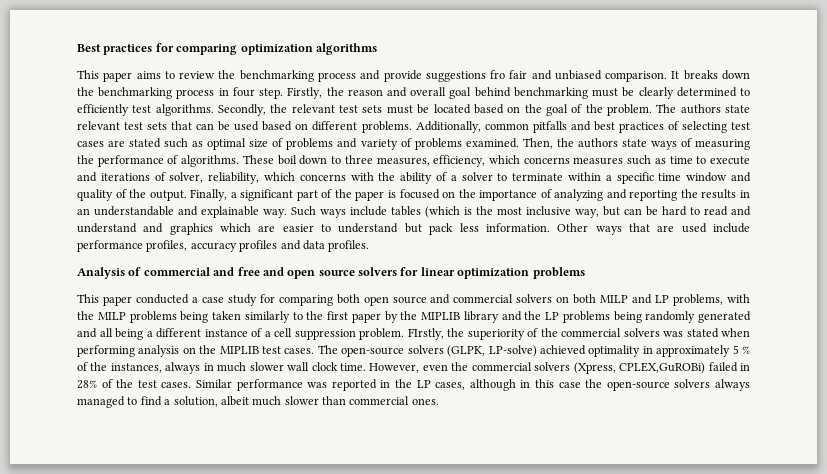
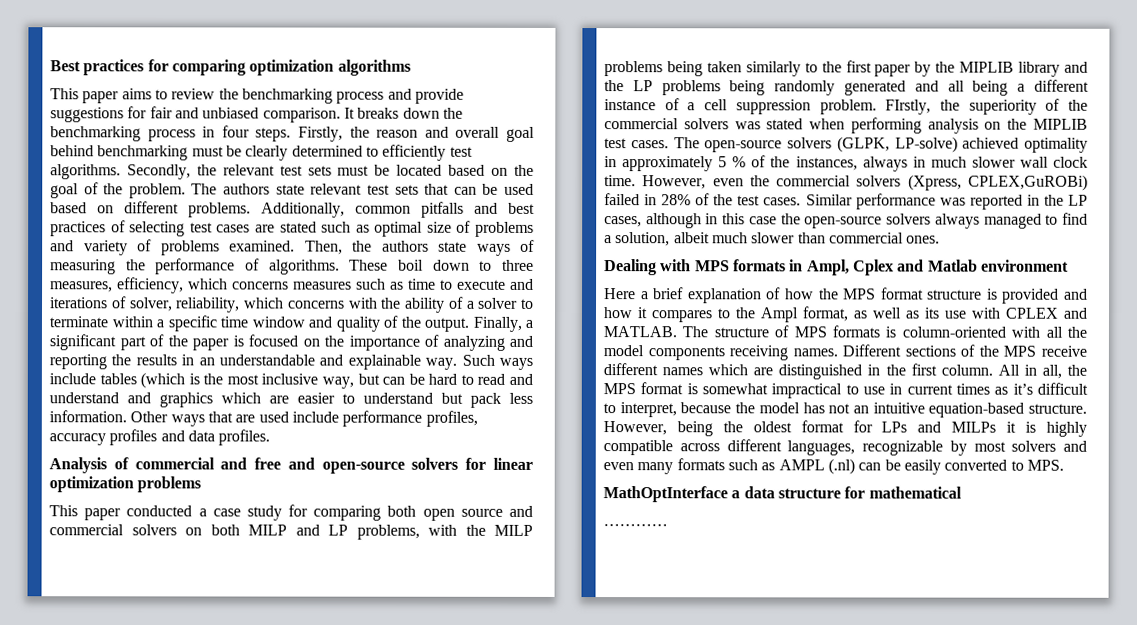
[490,70,506,79] fro -> [127,106,148,119] for
[259,88,284,99] step. -> [255,127,292,142] steps.
[287,270,355,279] open source -> [321,461,405,474] open-source
(439, 401) none -> [604,259,1069,276] [604,287,1088,304] [603,306,1088,323] [603,325,1087,338] [603,344,1087,361] [603,363,1087,380] [603,382,1088,399] [603,402,1087,418] [603,420,1087,437] [603,439,1087,456] [603,458,1064,475] [603,486,962,503] [603,524,668,527] // Dealing with MPS formats in Ampl, Cplex and Matlab environment // Here a brief explanation of how the MPS format structure is provided and how it compares to the Ampl format, as well as its use with CPLEX and MATLAB. The structure of MPS formats is column-oriented with all the model components receiving names. Different sections of the MPS receive different names which are distinguished in the first column. All in all, the MPS format is somewhat impractical to use in current times as it’s difficult to interpret, because the model has not an intuitive equation-based structure. However, being the oldest format for LPs and MILPs it is highly compatible across different languages, recognizable by most solvers and even many formats such as AMPL (.nl) can be easily converted to MPS. // MathOptInterface a data structure for mathematical // …………

